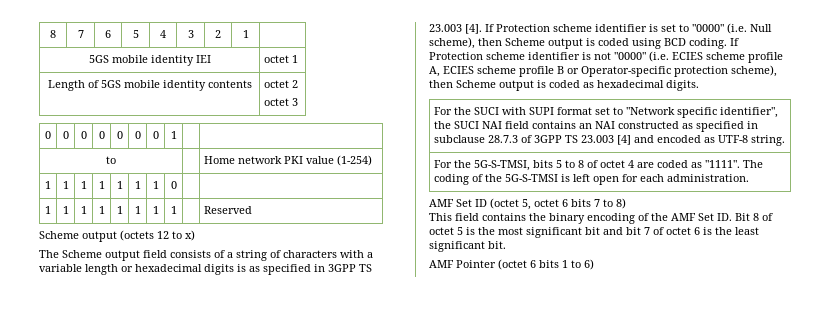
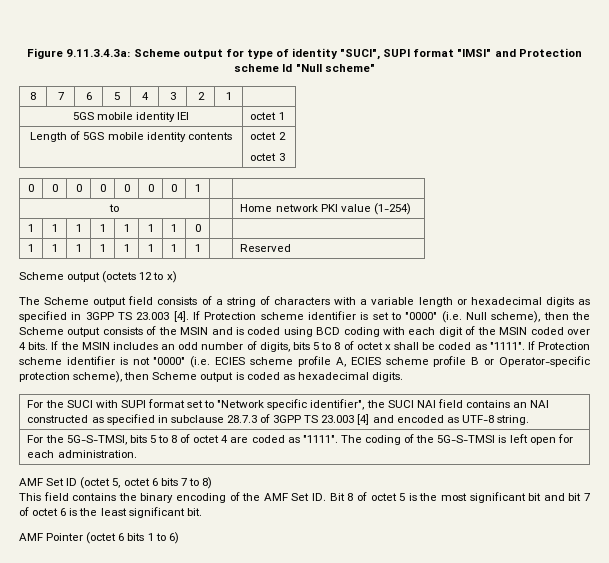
(50, 34) none -> [27,48,582,60] [234,64,375,72] Figure 9.11.3.4.3a: Scheme output for type of identity "SUCI", SUPI format "IMSI" and Protection scheme Id "Null scheme" //
[237,264,246,272] is -> (574, 302) none
[505,38,727,49] Scheme output is coded using BCD coding. -> [572,312,590,320] [19,326,591,337] [19,341,525,352] the Scheme output consists of the MSIN and is coded using BCD coding with each digit of the MSIN coded over 4 bits. If the MSIN includes an odd number of digits, bits 5 to 8 of octet x shall be coded as "1111".

